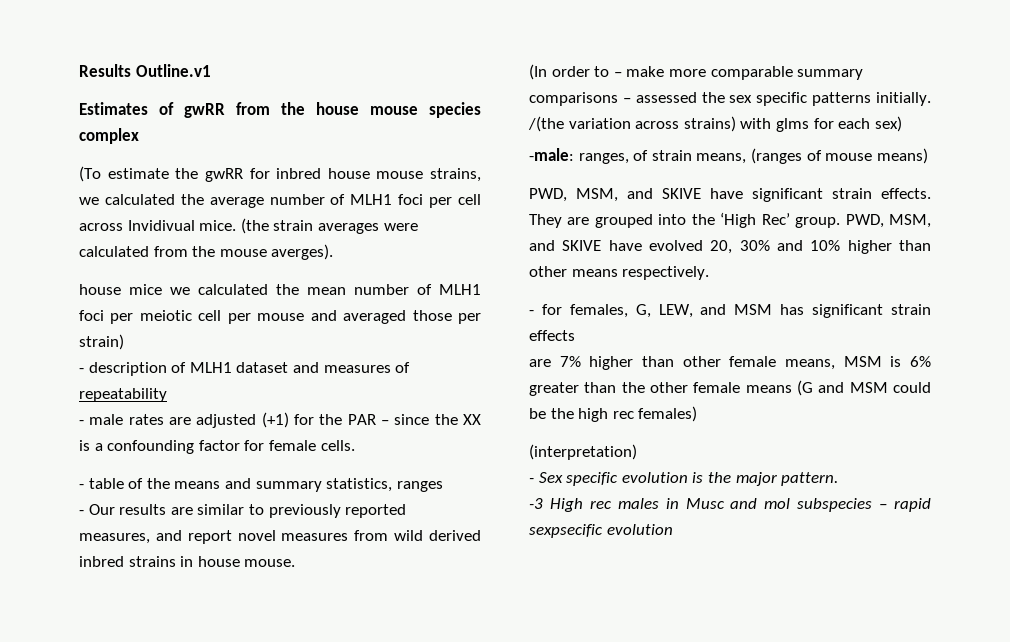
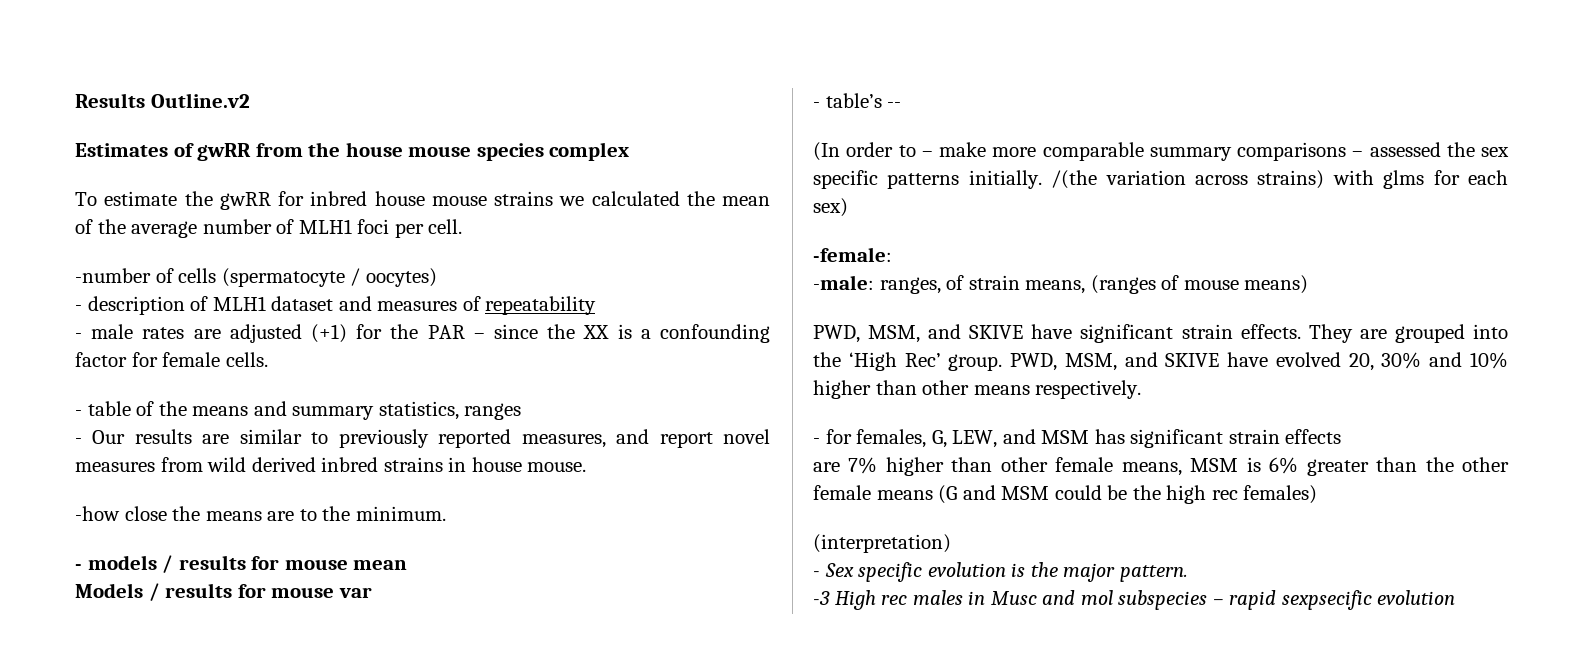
[135,64,211,77] Outline.v1 -> [150,93,250,108] Outline.v2
[79,166,101,182] (To -> [75,192,97,206] To
[430,168,481,182] [79,194,204,205] strains, we calculated the -> [494,191,770,206] [75,219,126,234] strains we calculated the mean of the
[458,194,482,205] [79,218,418,234] [79,244,334,260] [79,284,481,295] [79,310,482,324] [79,334,124,350] cell across Invidivual mice. (the strain averages were calculated from the mouse averges). // house mice we calculated the mean number of MLH1 foci per meiotic cell per mouse and averaged those per strain) -> [428,219,463,234] [75,268,437,287] cell. // -number of cells (spermatocyte / oocytes)
(296, 563) none -> [75,506,446,521] [75,555,408,573] [75,583,372,601] [813,93,902,108] // -how close the means are to the minimum. // - models / results for mouse mean // Models / results for mouse var // - table’s --
(902, 124) none -> [813,247,892,262] // -female:

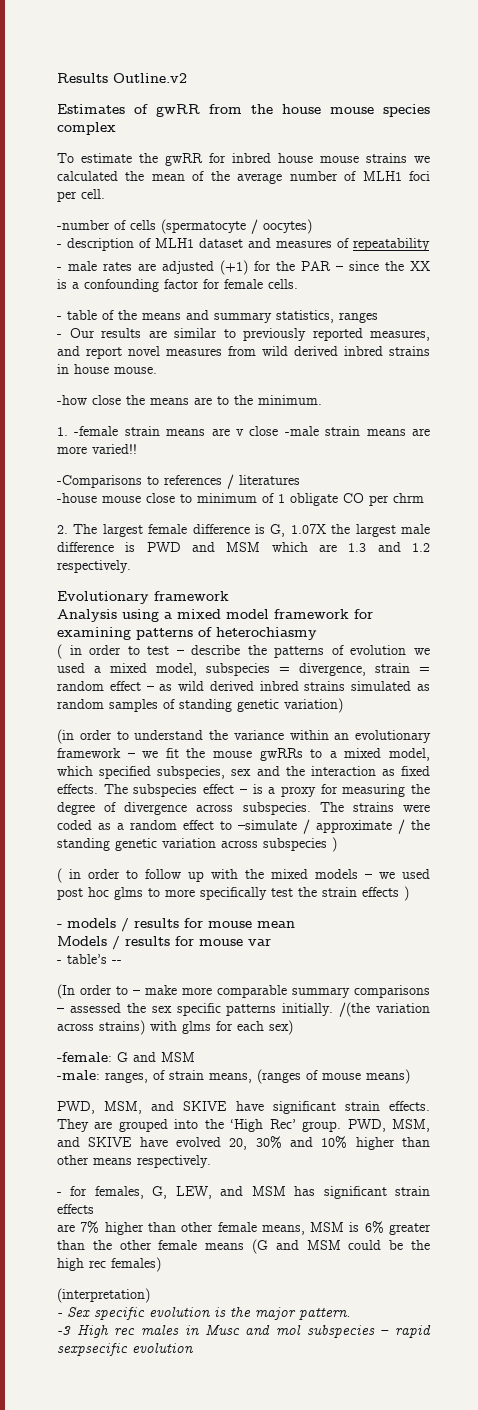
(446, 513) none -> [57,426,430,436] [57,444,137,454] [57,474,300,489] [57,493,424,506] [57,524,430,537] [57,542,430,552] [57,560,131,573] [57,591,229,604] [57,609,373,622] [57,627,317,640] [57,644,431,659] [57,663,430,676] [57,681,430,691] [57,698,343,713] [57,729,431,744] [57,748,430,761] [57,766,430,779] [57,784,430,797] [57,802,431,815] [57,819,430,834] [57,837,337,852] [57,868,430,883] [57,886,409,901] // 1. -female strain means are v close -male strain means are more varied!! // -Comparisons to references / literatures // -house mouse close to minimum of 1 obligate CO per chrm // 2. The largest female difference is G, 1.07X the largest male difference is PWD and MSM which are 1.3 and 1.2 respectively. // Evolutionary framework // Analysis using a mixed model framework for examining patterns of heterochiasmy // ( in order to test – describe the patterns of evolution we used a mixed model, subspecies = divergence, strain = random effect – as wild derived inbred strains simulated as random samples of standing genetic variation) // (in order to understand the variance within an evolutionary framework – we fit the mouse gwRRs to a mixed model, which specified subspecies, sex and the interaction as fixed effects. The subspecies effect – is a proxy for measuring the degree of divergence across subspecies. The strains were coded as a random effect to –simulate / approximate / the standing genetic variation across subspecies ) // ( in order to follow up with the mixed models – we used post hoc glms to more specifically test the strain effects )
(892, 254) none -> [117,1052,195,1062] G and MSM

